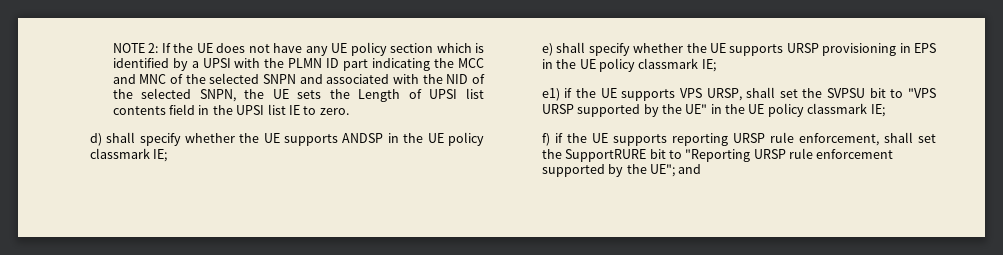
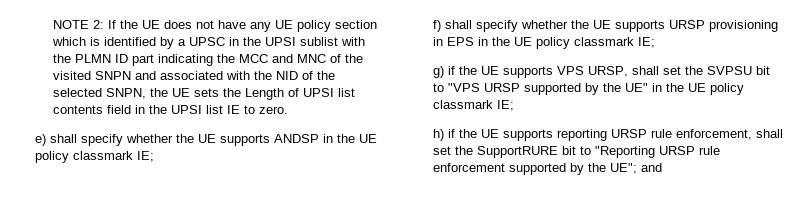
[202,58,231,68] UPSI -> [189,37,339,46] UPSC in the UPSI sublist
[209,73,260,84] selected -> [53,71,92,80] visited
[89,133,102,146] d) -> [34,134,46,146] e)
[541,43,553,56] e) -> [432,20,441,32] f)
[541,88,560,101] e1) -> [432,66,444,78] g)
[541,133,550,146] f) -> [432,129,444,141] h)

